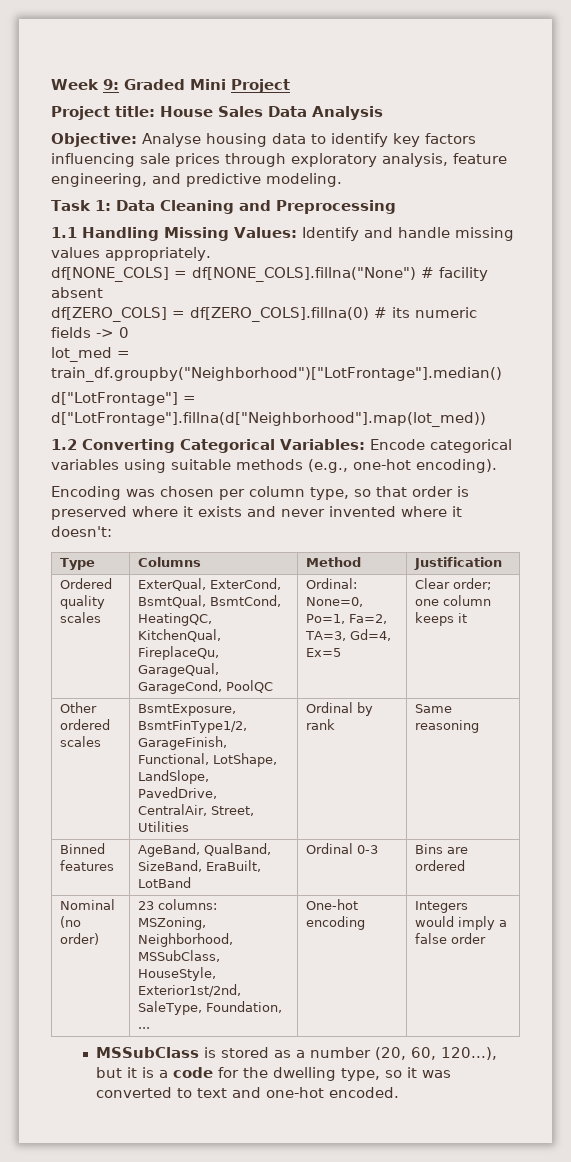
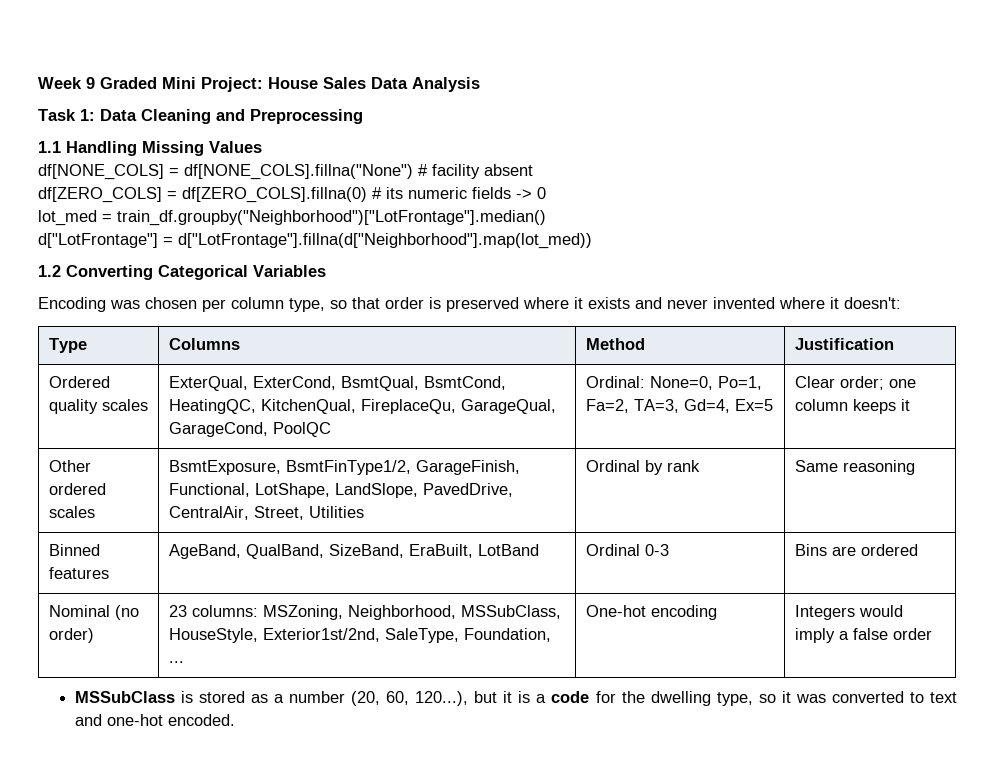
[103,79,119,90] 9: -> [86,77,95,89] 9
[231,79,290,93] [51,106,155,120] Project // Project title: -> [201,77,263,92] Project:
[51,133,476,147] [51,153,507,167] [51,173,342,187] // Objective: Analyse housing data to identify key factors influencing sale prices through exploratory analysis, feature engineering, and predictive modeling. -> (480, 84) none
[234,227,514,241] [51,247,211,261] Values: Identify and handle missing values appropriately. -> [209,141,262,153] Values
[280,439,512,453] [51,459,497,473] Variables: Encode categorical variables using suitable methods (e.g., one-hot encoding). -> [253,265,326,277] Variables

